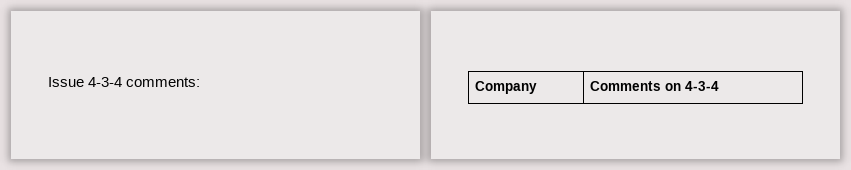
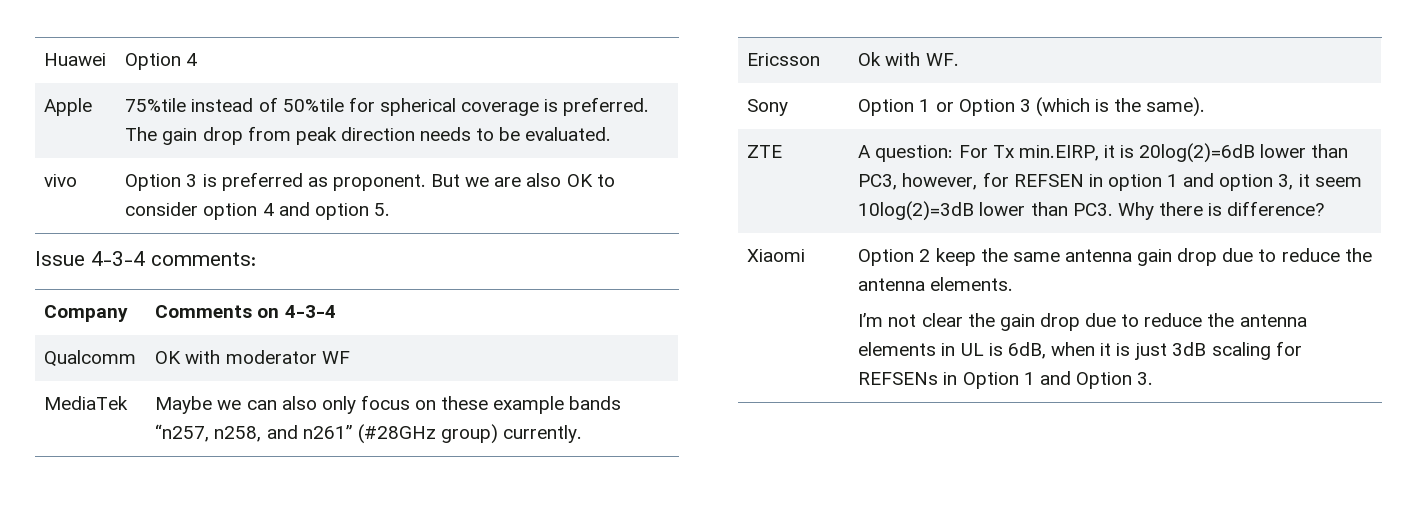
(48, 82) none -> [44,53,107,66] [125,53,198,70] [44,98,93,116] [125,97,650,116] [125,126,612,145] [44,174,78,187] [125,172,615,191] [125,202,390,220] Huawei | Option 4 // Apple | 75%tile instead of 50%tile for spherical coverage is preferred. The gain drop from peak direction needs to be evaluated. // vivo | Option 3 is preferred as proponent. But we are also OK to consider option 4 and option 5. //
(719, 86) none -> [44,350,137,367] [155,350,350,364] [44,396,129,410] [155,395,622,414] [155,424,583,444] [747,53,821,66] [858,52,959,66] [747,99,789,116] [858,97,1206,117] [747,145,783,158] [858,143,1349,163] [858,172,1362,191] [858,201,1325,221] [747,249,806,262] [858,248,1372,266] [858,277,1014,291] [858,313,1307,331] [858,341,1302,360] [858,371,1154,389] // Qualcomm | OK with moderator WF // MediaTek | Maybe we can also only focus on these example bands “n257, n258, and n261” (#28GHz group) currently. // Ericsson | Ok with WF. // Sony | Option 1 or Option 3 (which is the same). // ZTE | A question: For Tx min.EIRP, it is 20log(2)=6dB lower than PC3, however, for REFSEN in option 1 and option 3, it seem 10log(2)=3dB lower than PC3. Why there is difference? // Xiaomi | Option 2 keep the same antenna gain drop due to reduce the antenna elements. // I’m not clear the gain drop due to reduce the antenna elements in UL is 6dB, when it is just 3dB scaling for REFSENs in Option 1 and Option 3.

